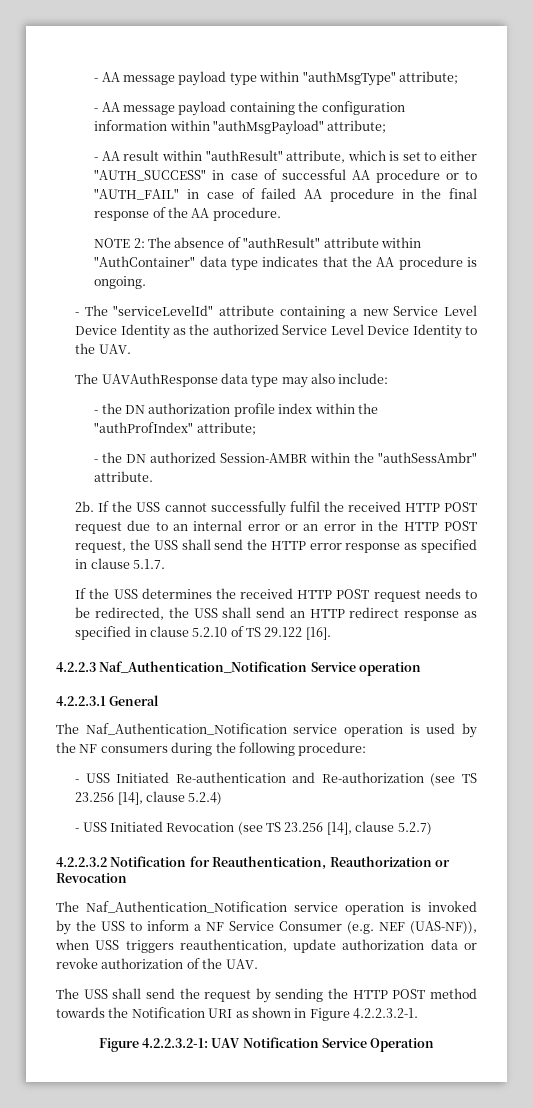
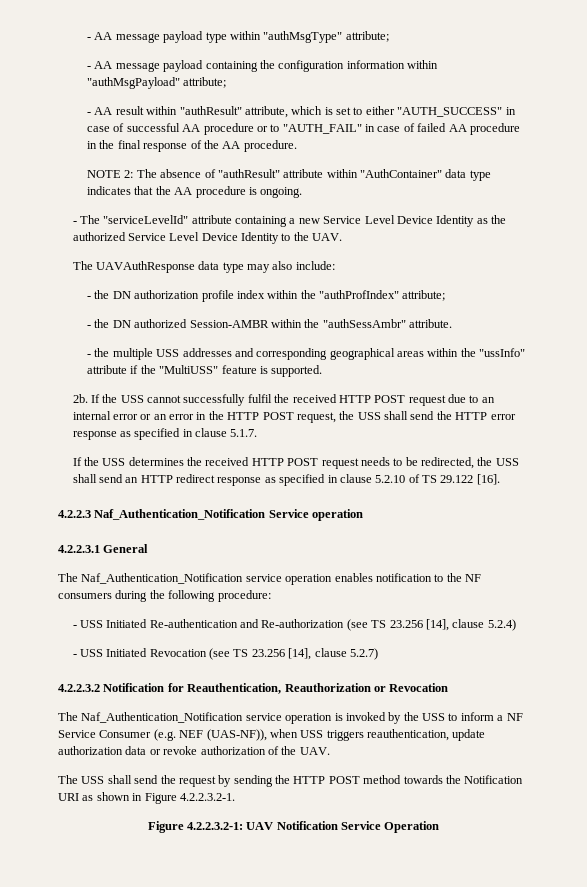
(154, 476) none -> [87,348,526,360] [87,365,323,377] // - the multiple USS addresses and corresponding geographical areas within the "ussInfo" attribute if the "MultiUSS" feature is supported.
[409,723,478,738] is used by -> [334,573,444,582] enables notification to

